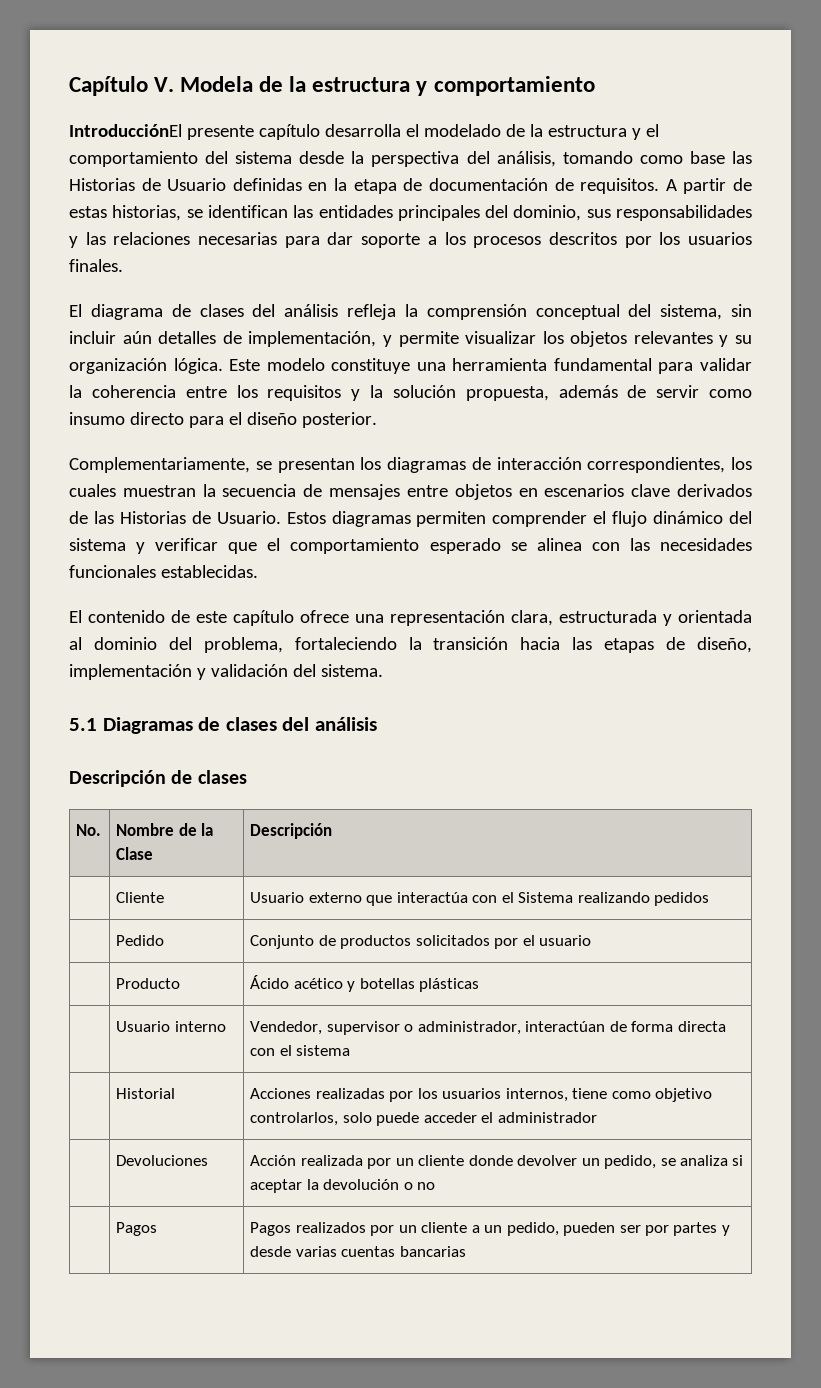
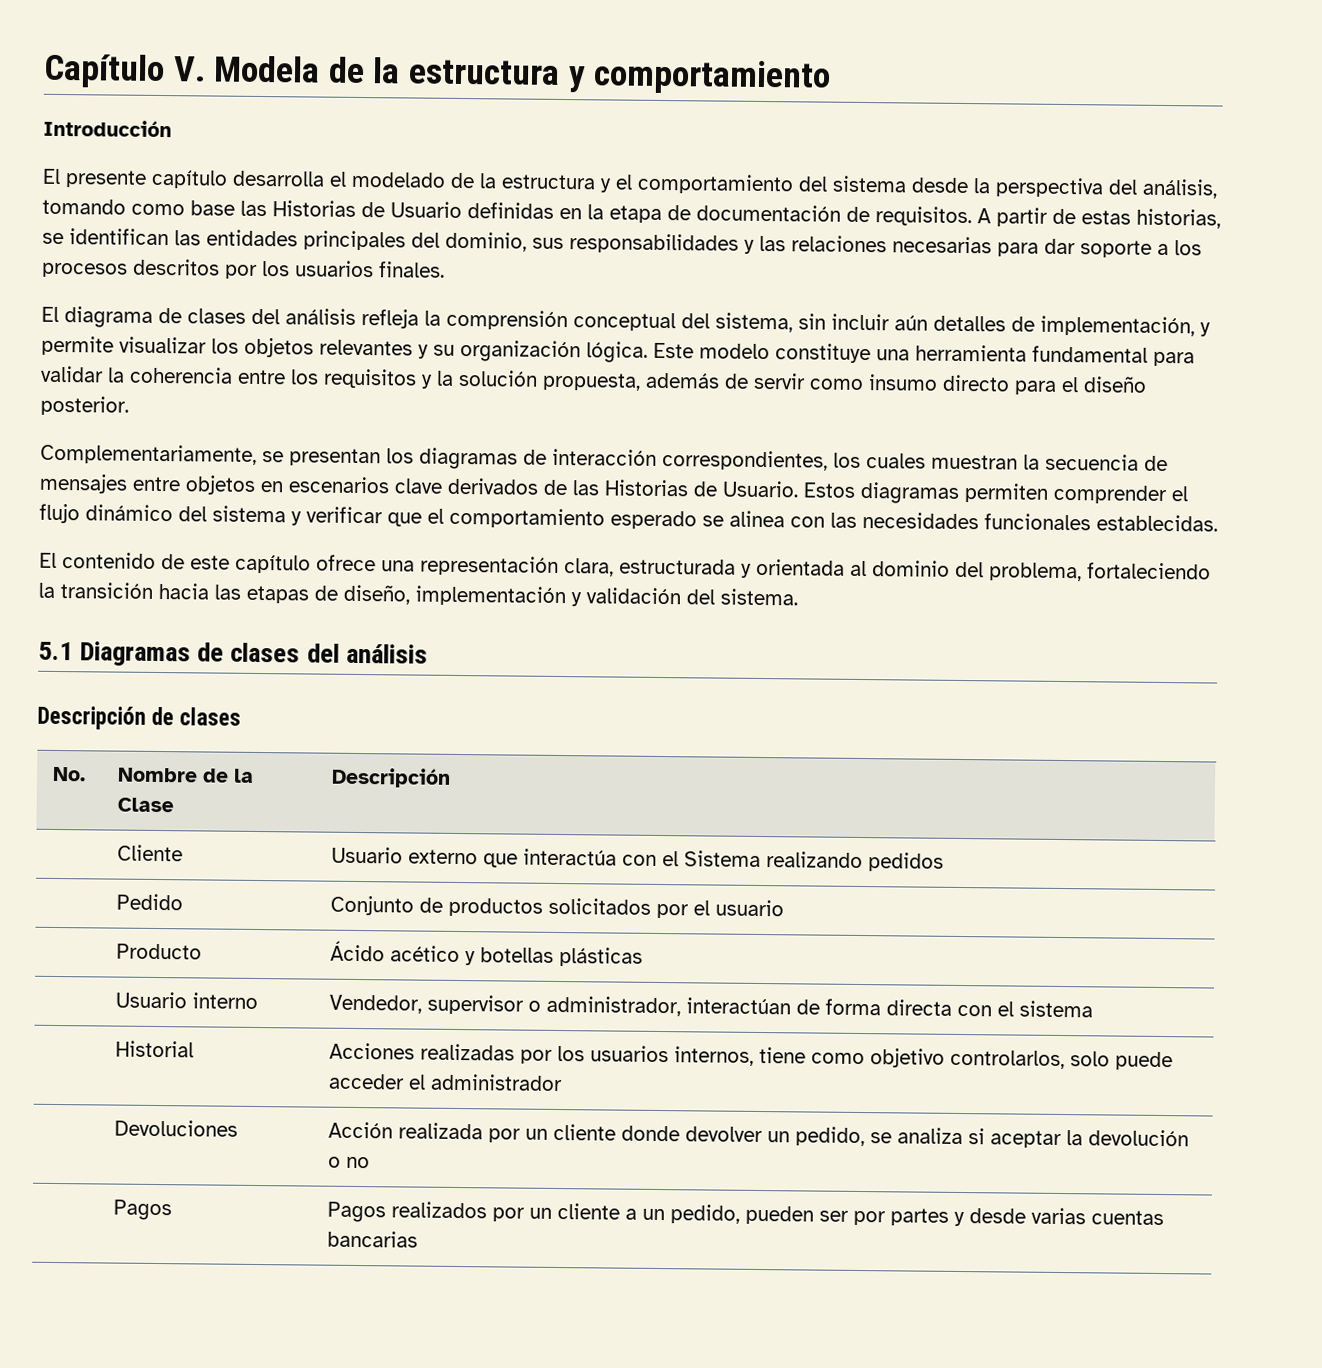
[69,124,182,137] IntroducciónEl -> [43,119,172,138] [42,168,61,184] Introducción // El

